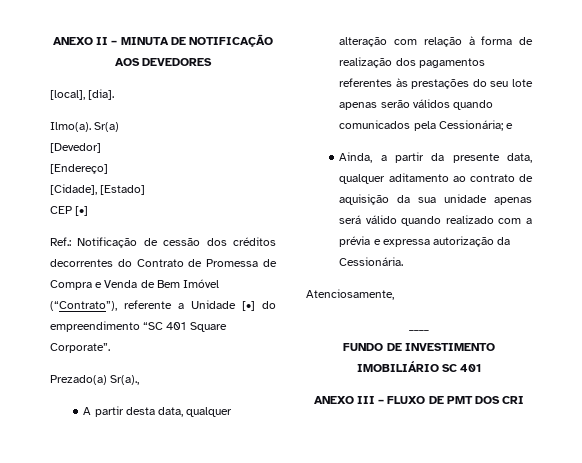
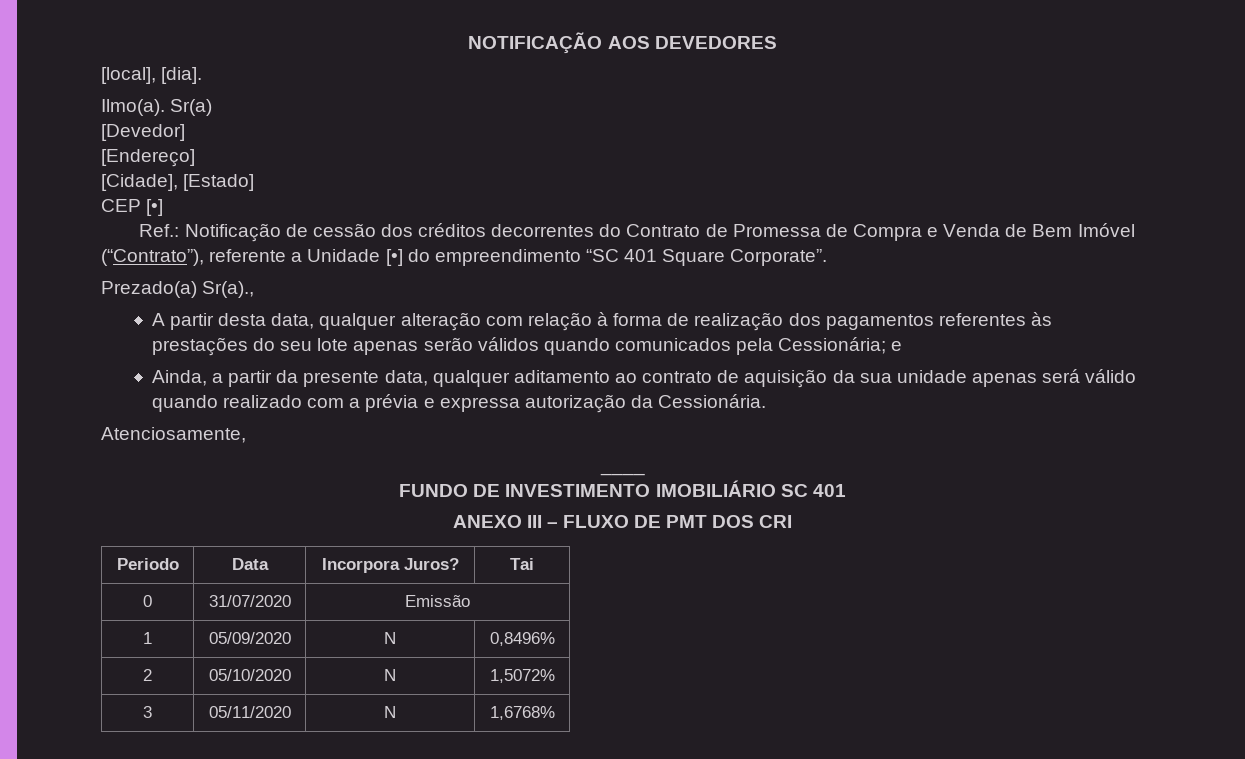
[52,37,186,45] ANEXO II – MINUTA DE -> (468, 43) none
(525, 400) none -> [116,558,179,570] [231,558,269,570] [321,558,459,573] [510,558,534,570] [143,595,152,607] [208,595,291,607] [405,595,470,607] [143,632,152,644] [208,632,291,644] [384,632,396,644] [489,632,555,646] [143,669,152,681] [208,669,291,681] [384,669,396,681] [489,669,555,683] [143,706,152,718] [208,706,291,718] [384,706,396,718] [489,706,555,720] // Periodo | Data | Incorpora Juros? | Tai // 0 | 31/07/2020 | Emissão // 1 | 05/09/2020 | N | 0,8496% // 2 | 05/10/2020 | N | 1,5072% // 3 | 05/11/2020 | N | 1,6768%

